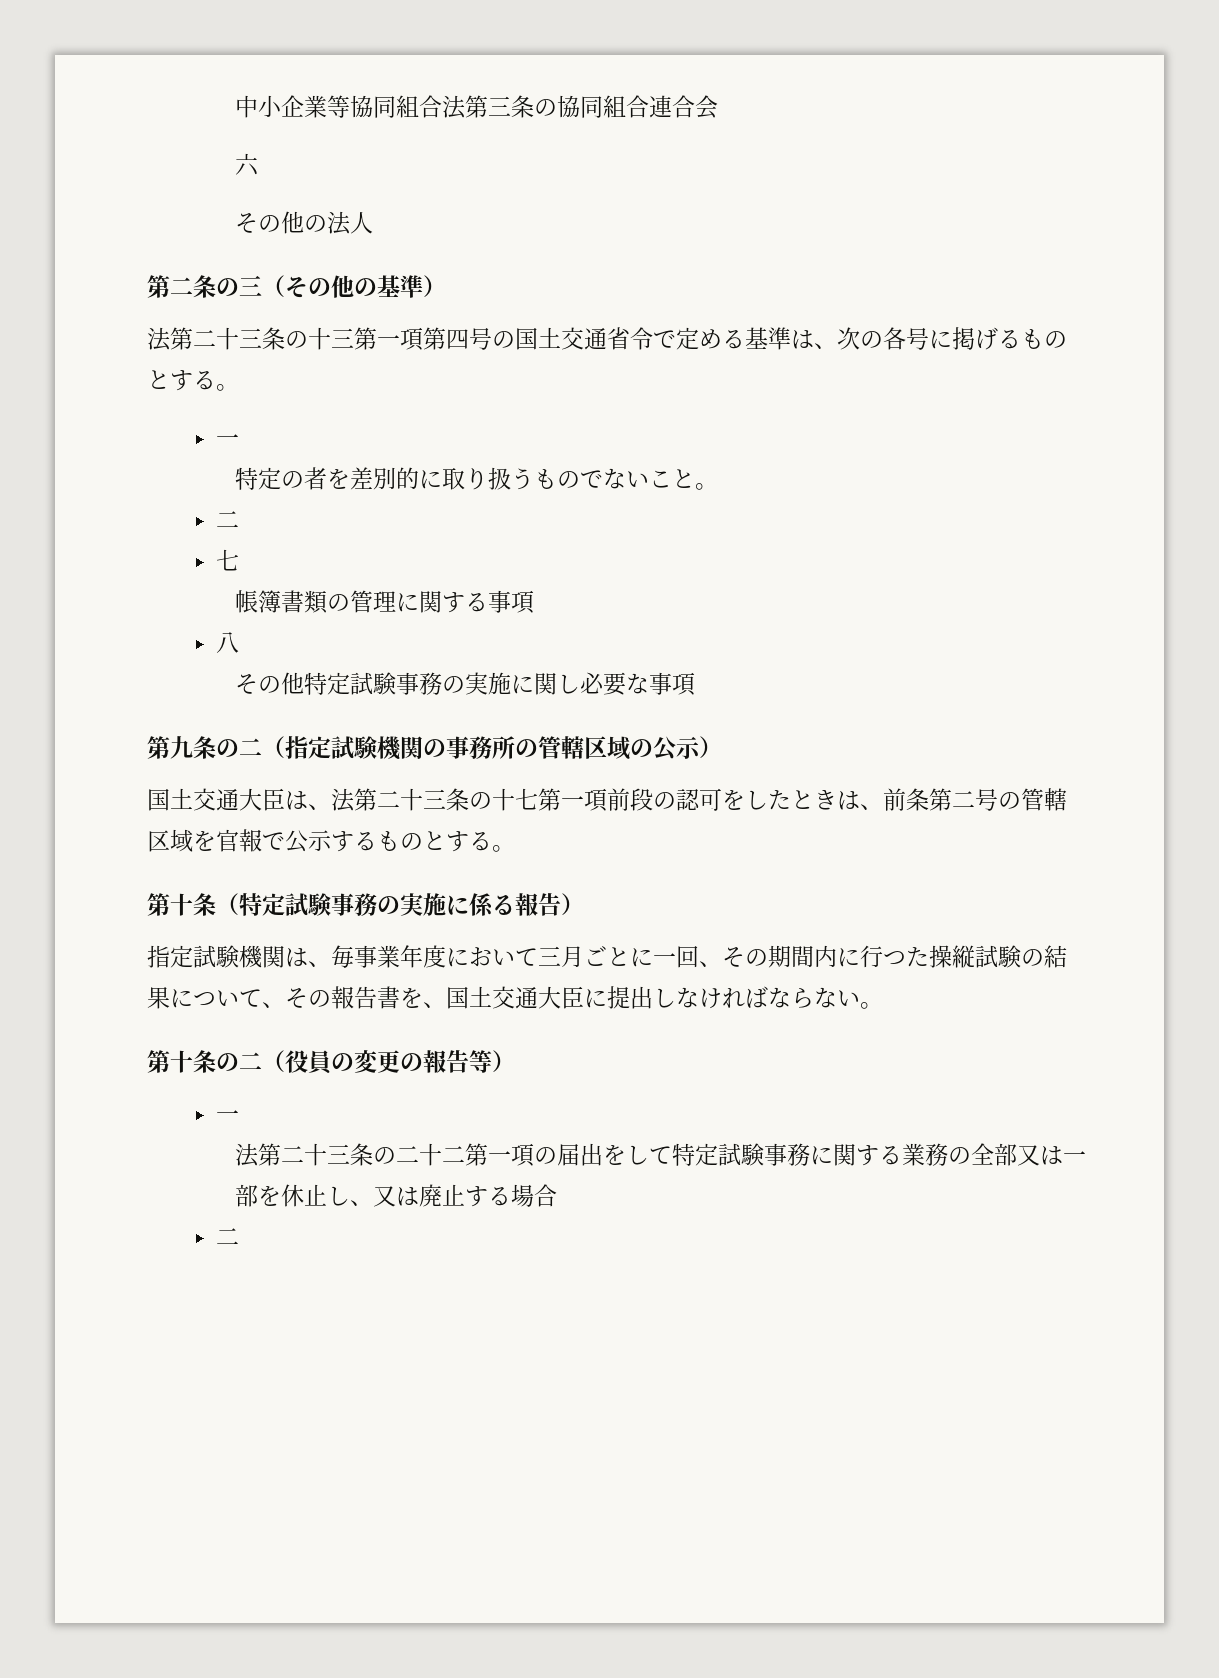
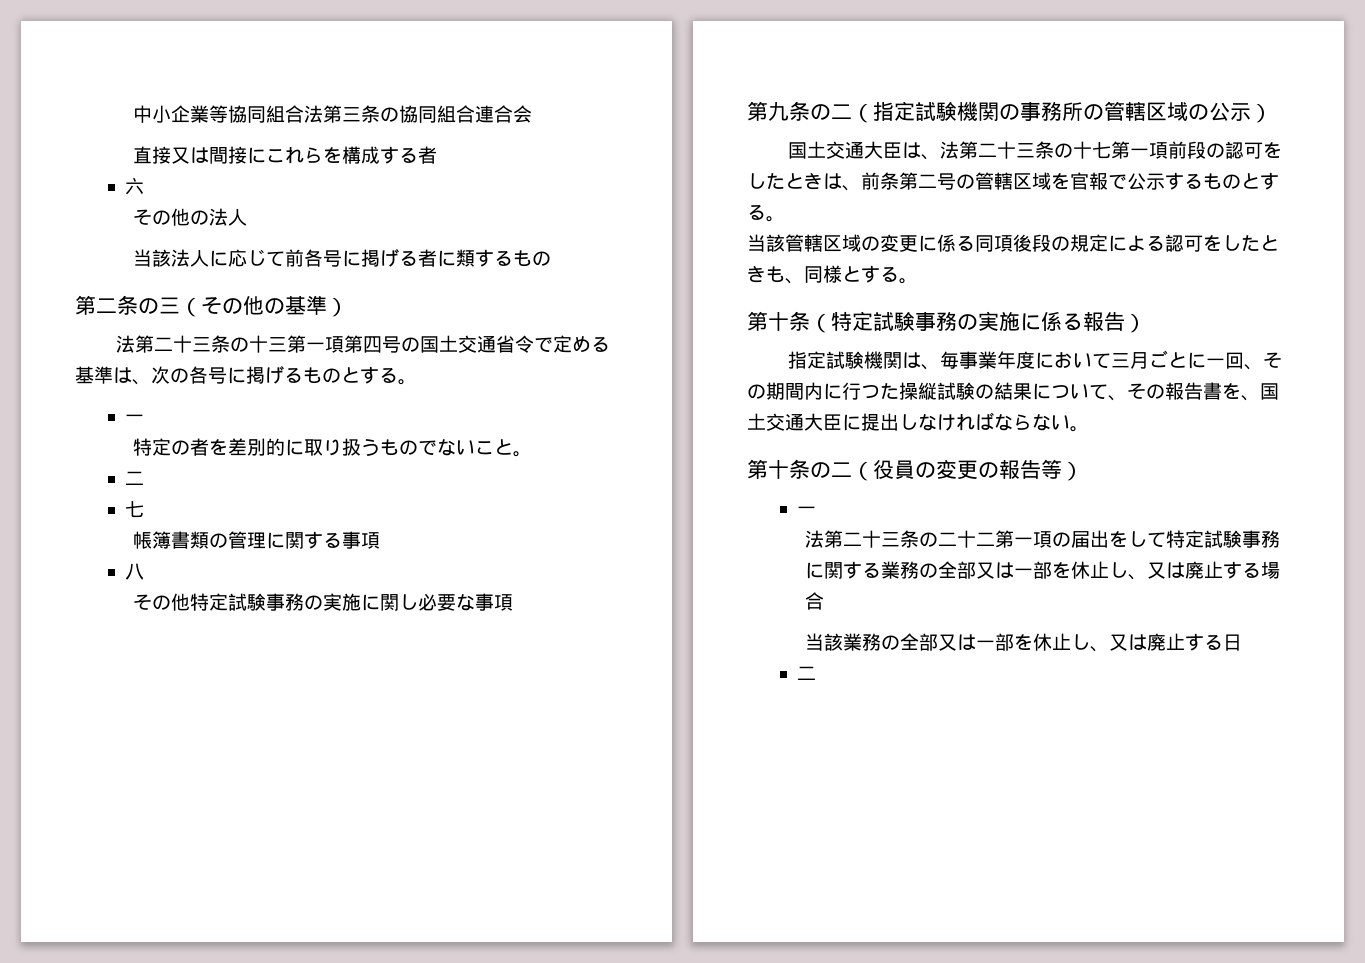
[234,153,259,176] [234,211,373,235] 六 // その他の法人 -> [133,146,438,164] [125,177,145,195] [133,208,248,226] [133,249,552,267] 直接又は間接にこれらを構成する者 // 六 // その他の法人 // 当該法人に応じて前各号に掲げる者に類するもの
(515, 848) none -> [747,234,1279,252] [747,265,918,284] // 当該管轄区域の変更に係る同項後段の規定による認可をしたときも、同様とする。
(557, 1195) none -> [805,633,1243,652] // 当該業務の全部又は一部を休止し、又は廃止する日

